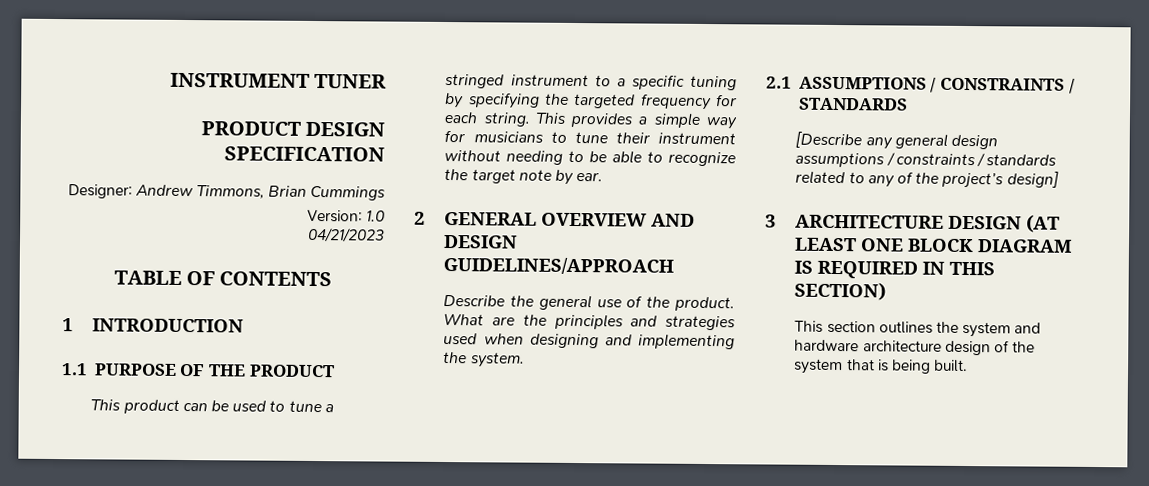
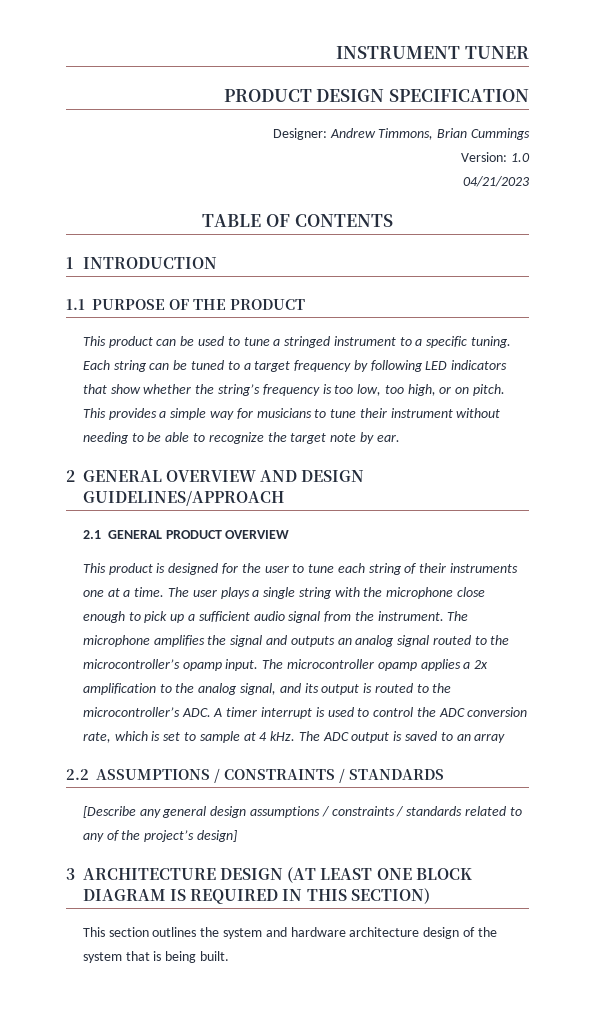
[690,75,737,91] [445,92,737,111] [444,112,530,127] tuning by specifying the targeted frequency for each string. -> [471,336,512,348] [82,360,508,372] [82,384,506,396] tuning. Each string can be tuned to a target frequency by following LED indicators that show whether the string’s frequency is too low, too high, or on pitch.
[443,294,735,312] [443,313,736,331] [443,332,735,350] [443,351,525,368] [766,76,792,89] Describe the general use of the product. What are the principles and strategies used when designing and implementing the system. // 2.1 -> [82,530,290,539] [82,563,519,575] [82,587,486,599] [82,611,469,623] [82,635,510,647] [82,659,489,671] [82,683,452,695] [82,707,528,719] [82,731,506,743] [66,769,89,780] 2.1 GENERAL PRODUCT OVERVIEW // This product is designed for the user to tune each string of their instruments one at a time. The user plays a single string with the microphone close enough to pick up a sufficient audio signal from the instrument. The microphone amplifies the signal and outputs an analog signal routed to the microcontroller’s opamp input. The microcontroller opamp applies a 2x amplification to the analog signal, and its output is routed to the microcontroller’s ADC. A timer interrupt is used to control the ADC conversion rate, which is set to sample at 4 kHz. The ADC output is saved to an array // 2.2

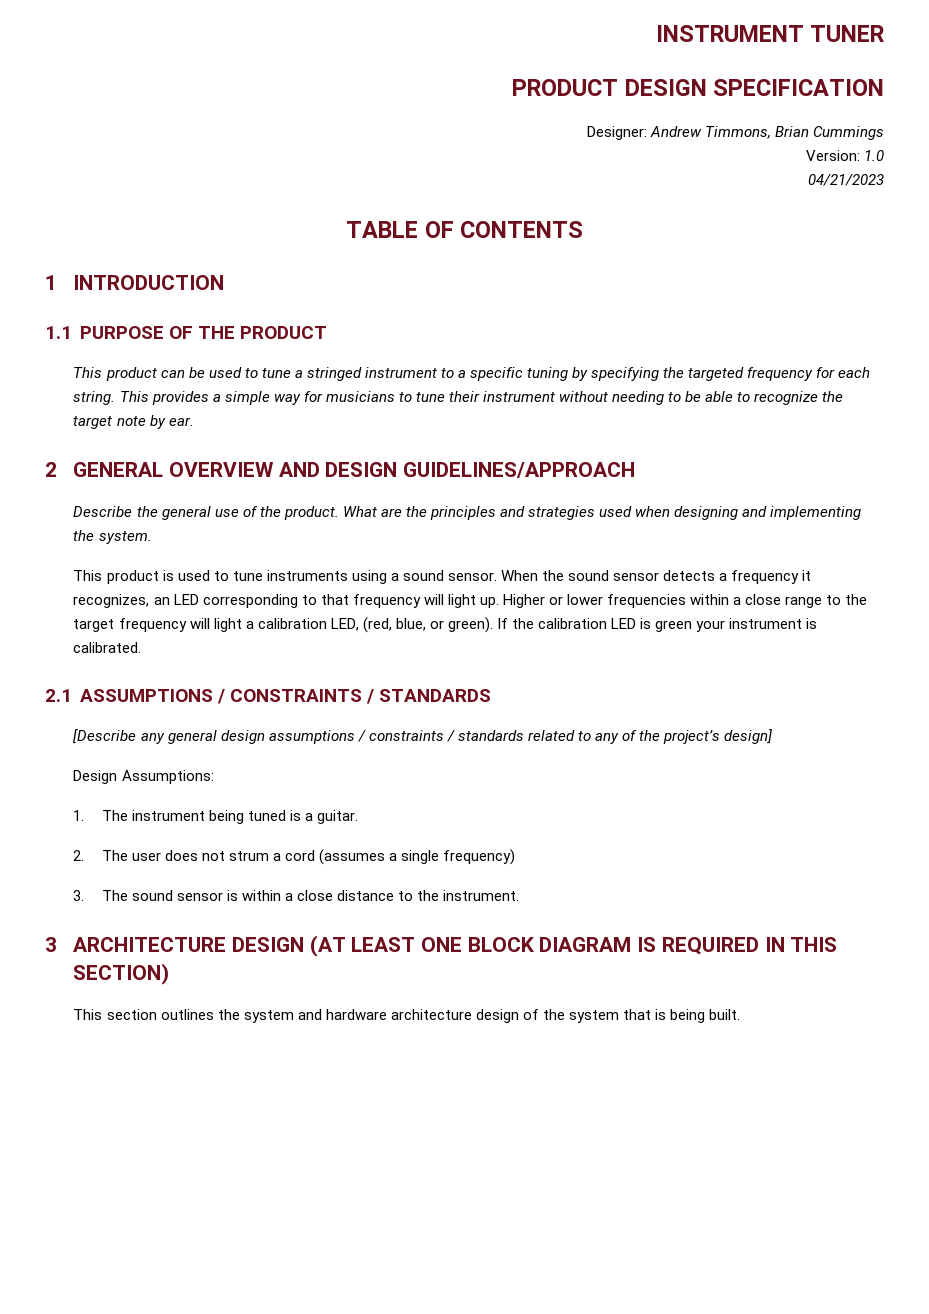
[471,336,512,348] [82,360,508,372] [82,384,506,396] tuning. Each string can be tuned to a target frequency by following LED indicators that show whether the string’s frequency is too low, too high, or on pitch. -> [527,367,871,381] [73,391,116,405] tuning by specifying the targeted frequency for each string.
[82,530,290,539] [82,563,519,575] [82,587,486,599] [82,611,469,623] [82,635,510,647] [82,659,489,671] [82,683,452,695] [82,707,528,719] [82,731,506,743] [66,769,89,780] 2.1 GENERAL PRODUCT OVERVIEW // This product is designed for the user to tune each string of their instruments one at a time. The user plays a single string with the microphone close enough to pick up a sufficient audio signal from the instrument. The microphone amplifies the signal and outputs an analog signal routed to the microcontroller’s opamp input. The microcontroller opamp applies a 2x amplification to the analog signal, and its output is routed to the microcontroller’s ADC. A timer interrupt is used to control the ADC conversion rate, which is set to sample at 4 kHz. The ADC output is saved to an array // 2.2 -> [73,506,862,520] [73,530,152,544] [73,570,812,584] [73,594,868,608] [73,617,818,633] [73,642,142,653] [45,689,72,702] Describe the general use of the product. What are the principles and strategies used when designing and implementing the system. // This product is used to tune instruments using a sound sensor. When the sound sensor detects a frequency it recognizes, an LED corresponding to that frequency will light up. Higher or lower frequencies within a close range to the target frequency will light a calibration LED, (red, blue, or green). If the calibration LED is green your instrument is calibrated. // 2.1
(238, 836) none -> [73,770,214,784] [73,810,359,824] [73,849,516,865] [73,890,520,901] // Design Assumptions: // 1. The instrument being tuned is a guitar. // 2. The user does not strum a cord (assumes a single frequency) // 3. The sound sensor is within a close distance to the instrument.

